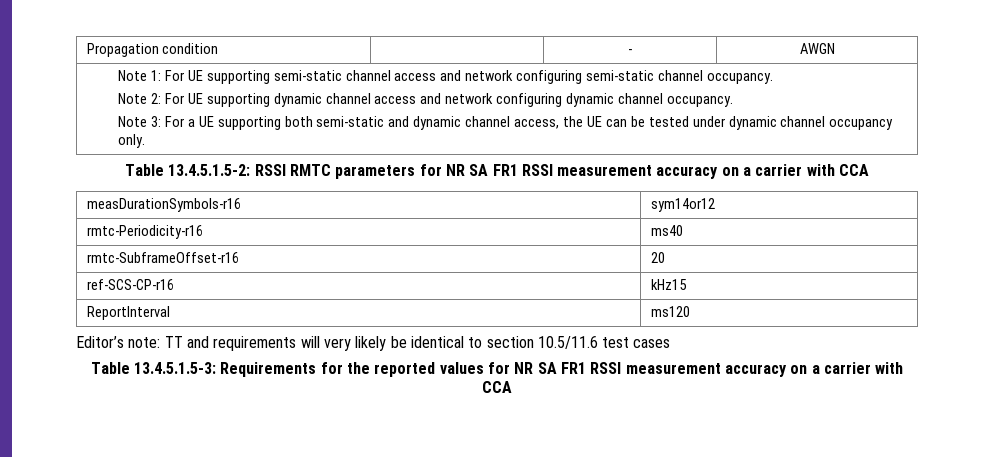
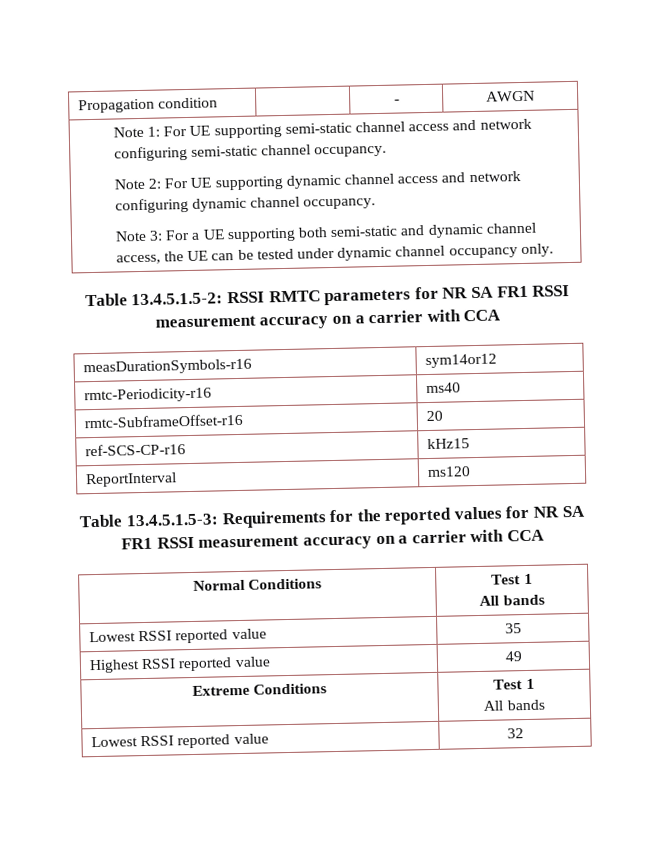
[76,336,671,351] // Editor’s note: TT and requirements will very likely be identical to section 10.5/11.6 test cases -> (471, 472) none
(512, 387) none -> [192,578,323,591] [491,573,533,585] [479,594,545,606] [88,628,267,644] [504,623,522,634] [88,656,271,674] [504,651,522,662] [191,683,328,697] [493,678,535,690] [483,699,545,711] [90,733,269,749] [506,728,524,739] // Normal Conditions | Test 1 // All bands // Lowest RSSI reported value | 35 // Highest RSSI reported value | 49 // Extreme Conditions | Test 1 // All bands // Lowest RSSI reported value | 32

